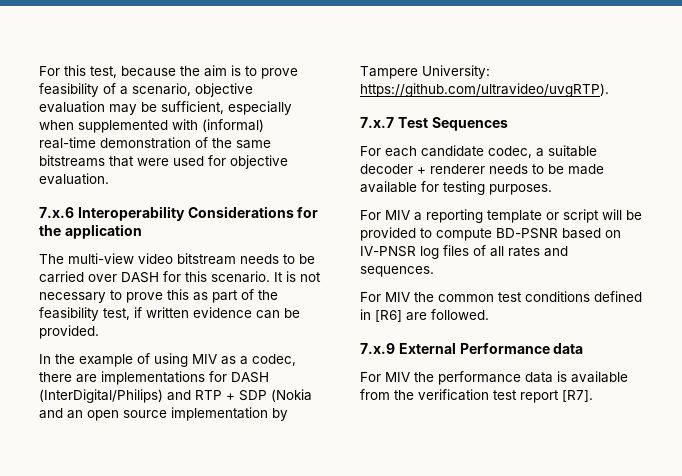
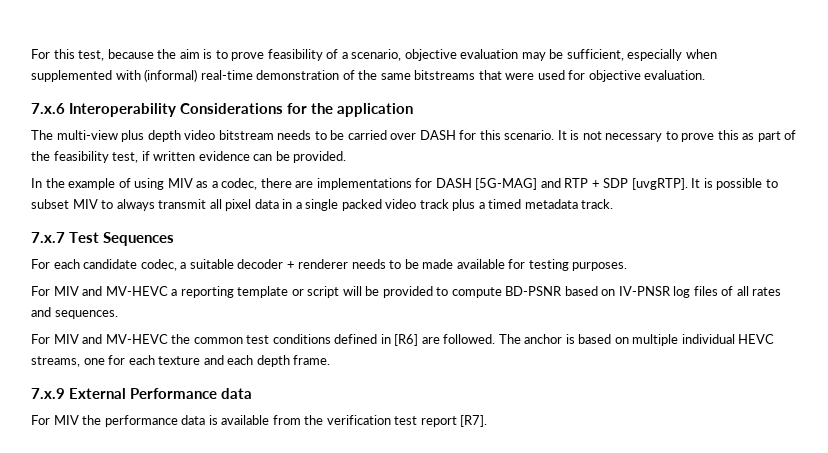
(134, 258) none -> [121,130,181,142] plus depth
[39,389,163,403] (InterDigital/Philips) -> [475,178,538,190] [5G-MAG]
[271,389,312,402] [39,407,288,421] [360,65,490,79] [360,83,609,97] (Nokia and an open source implementation by Tampere University: https://github.com/ultravideo/uvgRTP). -> [631,178,778,190] [31,199,614,211] [uvgRTP]. It is possible to subset MIV to always transmit all pixel data in a single packed video track plus a timed metadata track.
(410, 215) none -> [82,286,168,296] and MV-HEVC
(410, 297) none -> [82,334,168,344] and MV-HEVC
(489, 314) none -> [498,334,775,346] [31,355,331,367] The anchor is based on multiple individual HEVC streams, one for each texture and each depth frame.

